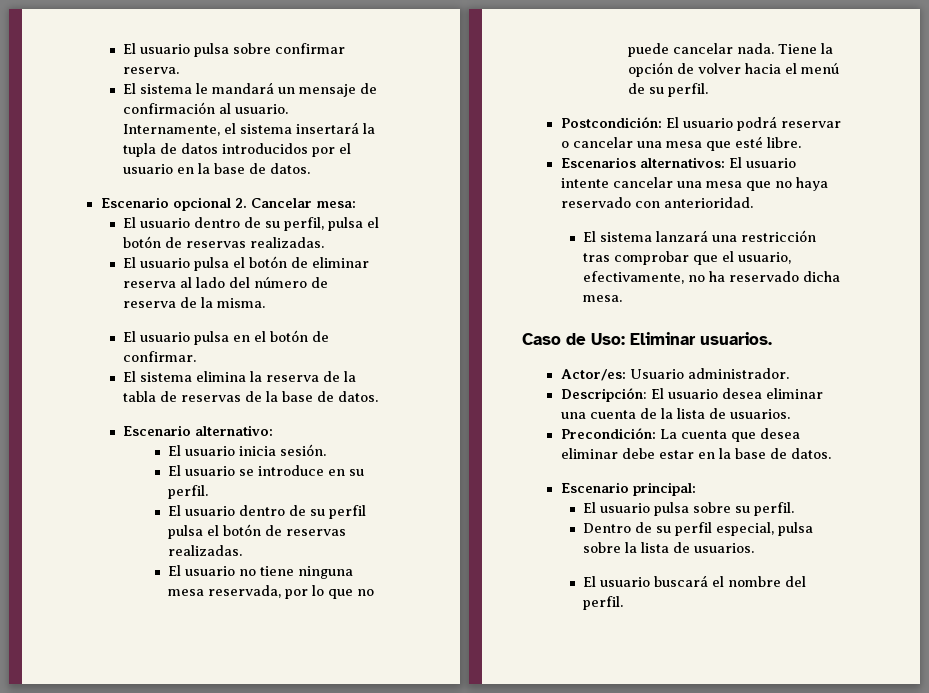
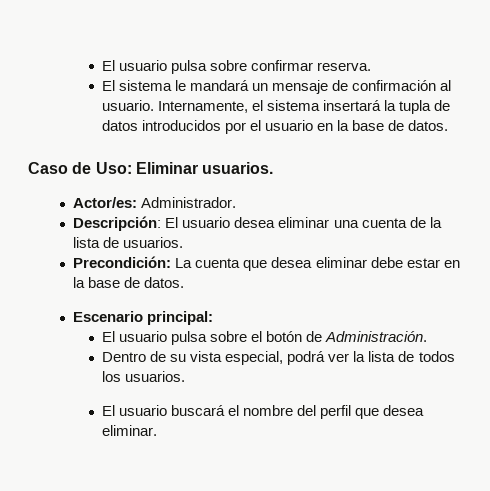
[100,197,356,211] [123,217,380,231] [123,236,325,248] [123,256,370,271] [123,277,329,288] [123,297,266,308] [123,330,330,345] [123,351,197,362] [123,371,357,382] [123,391,379,402] [123,425,274,436] [168,444,327,456] [168,465,365,476] [168,485,209,499] [168,505,367,519] [168,524,347,539] [168,545,243,556] [168,565,354,579] [168,585,375,599] [628,43,834,57] [628,62,840,77] [628,83,709,97] [560,116,841,131] [560,136,801,151] [560,157,796,168] [560,177,828,191] [560,197,753,208] [583,230,817,242] [583,251,792,265] [583,271,841,284] [583,295,623,302] // Escenario opcional 2. Cancelar mesa: // El usuario dentro de su perfil, pulsa el botón de reservas realizadas. // El usuario pulsa el botón de eliminar reserva al lado del número de reserva de la misma. // El usuario pulsa en el botón de confirmar. // El sistema elimina la reserva de la tabla de reservas de la base de datos. // Escenario alternativo: // El usuario inicia sesión. // El usuario se introduce en su perfil. // El usuario dentro de su perfil pulsa el botón de reservas realizadas. // El usuario no tiene ninguna mesa reservada, por lo que no puede cancelar nada. Tiene la opción de volver hacia el menú de su perfil. // Postcondición: El usuario podrá reservar o cancelar una mesa que esté libre. // Escenarios alternativos: El usuario intente cancelar una mesa que no haya reservado con anterioridad. // El sistema lanzará una restricción tras comprobar que el usuario, efectivamente, no ha reservado dicha mesa. -> (449, 125) none
[629,368,789,379] Usuario administrador. -> [141,197,237,208] Administrador.
[735,502,795,516] su perfil. -> [251,331,428,342] el botón de Administración.
[675,522,814,536] [583,542,691,553] perfil especial, pulsa sobre la lista de -> [190,351,455,365] [102,371,122,382] vista especial, podrá ver la lista de todos los
[583,596,624,610] perfil. -> [320,405,425,419] [102,425,158,436] perfil que desea eliminar.

